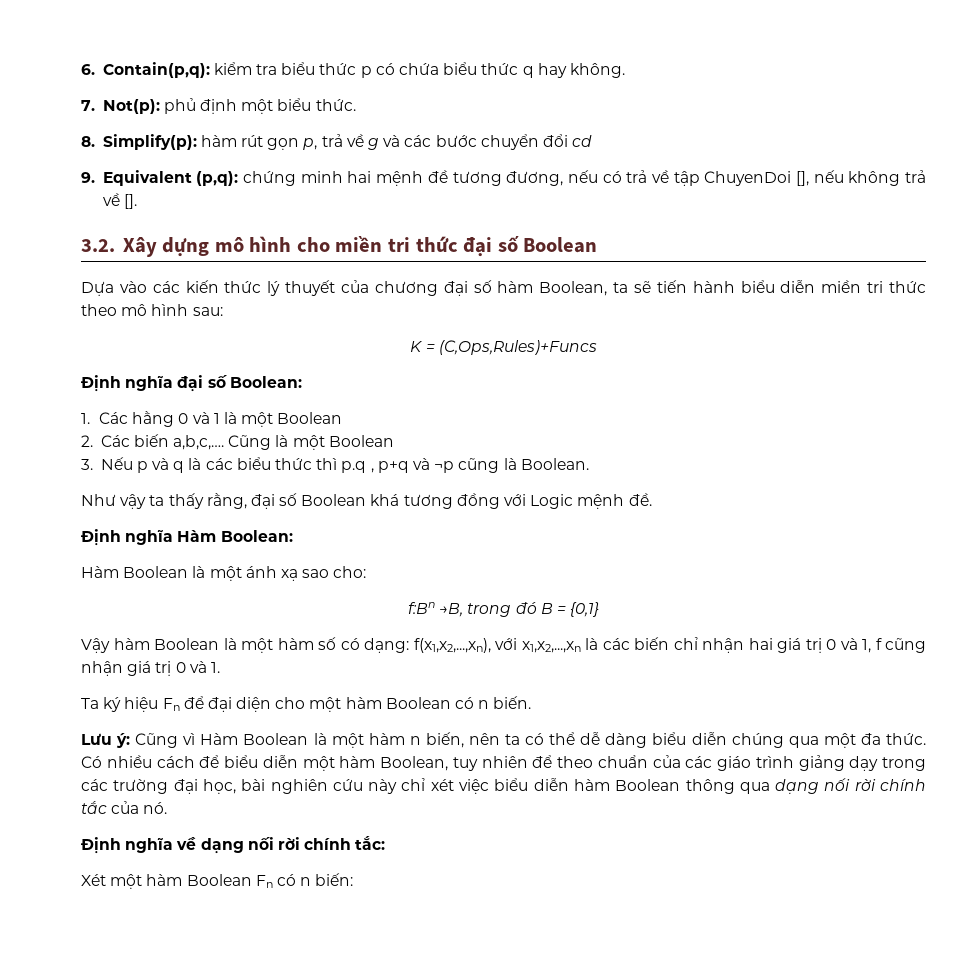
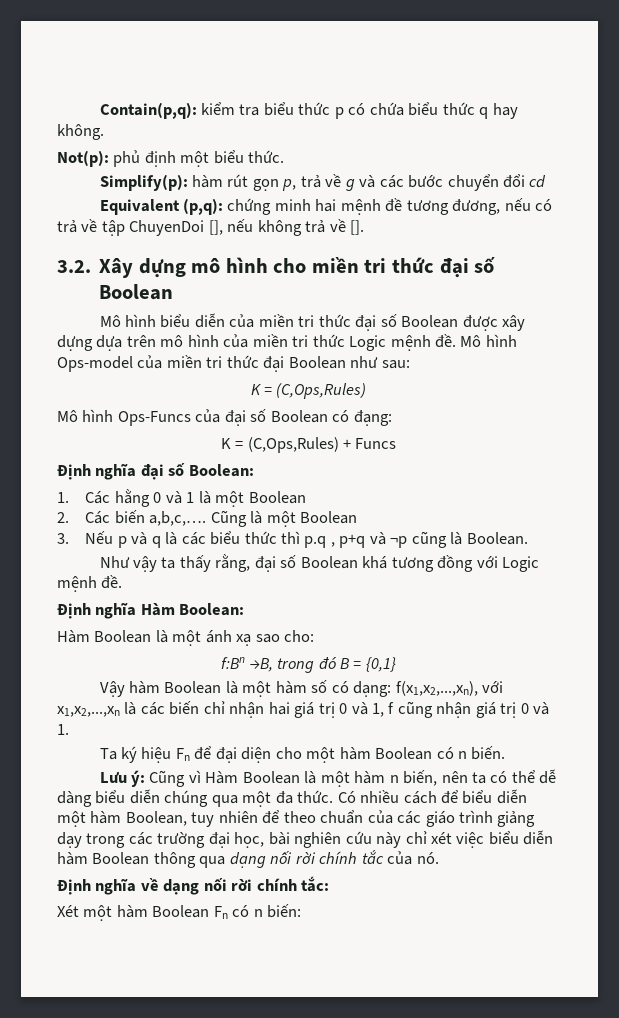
[81,64,95,75] 6. -> (99, 110) none
[81,100,95,111] 7. -> (104, 132) none
[81,136,95,147] 8. -> (285, 156) none
[81,172,95,183] 9. -> (547, 181) none
[81,280,927,296] [81,304,223,316] [410,340,597,355] Dựa vào các kiến thức lý thuyết của chương đại số hàm Boolean, ta sẽ tiến hành biểu diễn miền tri thức theo mô hình sau: // K = (C,Ops,Rules)+Funcs -> [99,313,525,331] [57,334,517,351] [57,355,410,372] [250,383,367,399] [57,409,392,426] [220,437,397,453] Mô hình biểu diễn của miền tri thức đại số Boolean được xây dựng dựa trên mô hình của miền tri thức Logic mệnh đề. Mô hình Ops-model của miền tri thức đại Boolean như sau: // K = (C,Ops,Rules) // Mô hình Ops-Funcs của đại số Boolean có đạng: // K = (C,Ops,Rules) + Funcs

